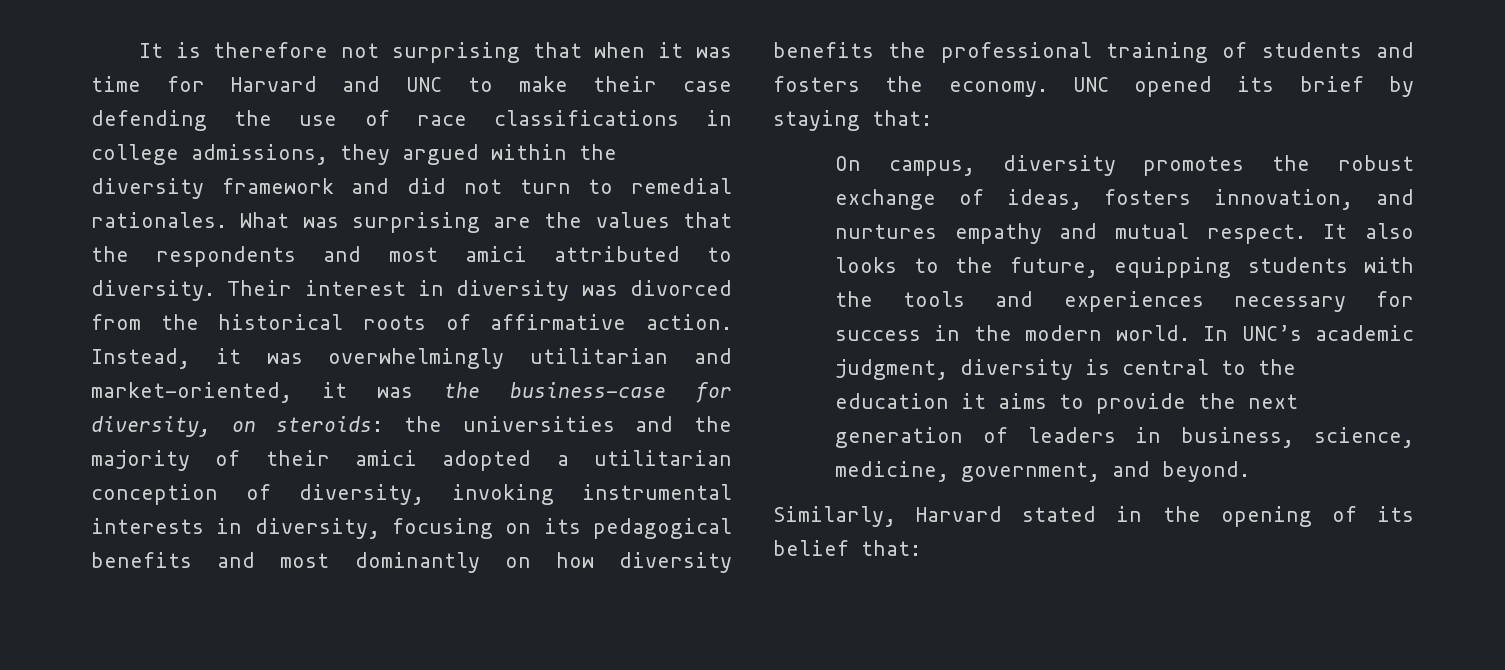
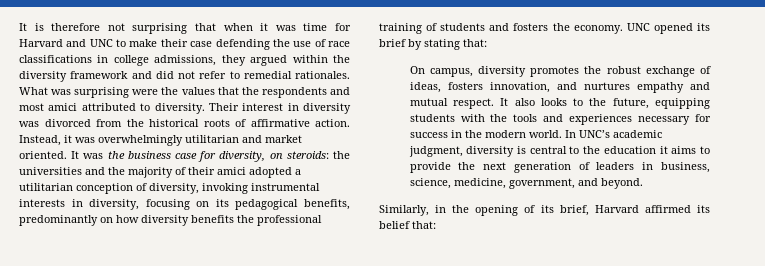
[519,179,571,194] turn -> [199,71,227,79] refer
[493,217,532,228] are -> [132,89,159,95] were
[91,382,666,403] market-oriented, it was the business-case -> [265,135,302,143] [19,151,197,159] market oriented. It was the business case
[91,552,480,573] benefits and most dominantly -> [304,199,350,210] [19,215,98,226] benefits, predominantly
[773,110,860,131] staying -> [424,39,460,50] stating
[916,506,1097,522] Harvard stated -> (429, 210) none
(1414, 514) none -> [559,205,710,216] brief, Harvard affirmed its

